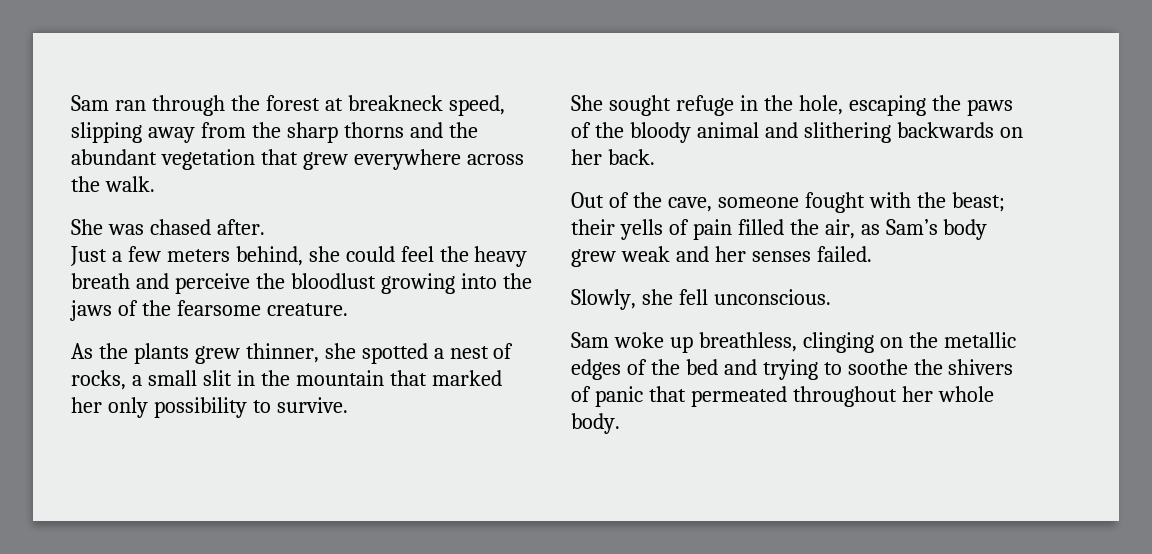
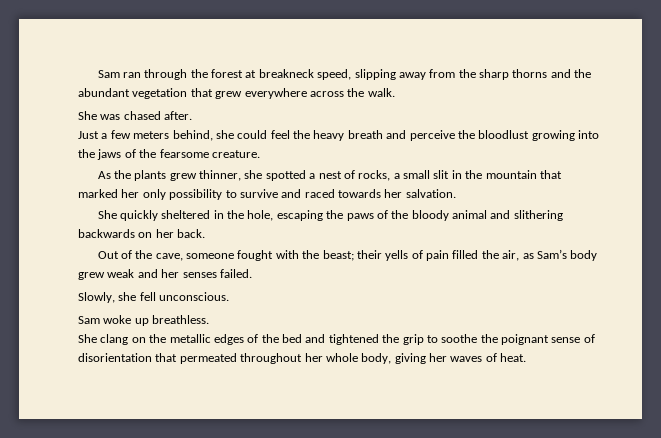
[276,397,348,413] [571,95,734,116] survive. // She sought refuge -> [239,189,456,198] [97,210,211,221] survive and raced towards her salvation. // She quickly sheltered
[698,332,874,353] breathless, clinging -> [152,315,210,324] [78,334,129,345] breathless. // She clang
[762,359,1014,380] [571,386,643,407] trying to soothe the shivers of panic -> [328,334,595,345] [78,353,152,362] tightened the grip to soothe the poignant sense of disorientation
[571,413,620,434] body. -> [361,353,527,364] body, giving her waves of heat.

